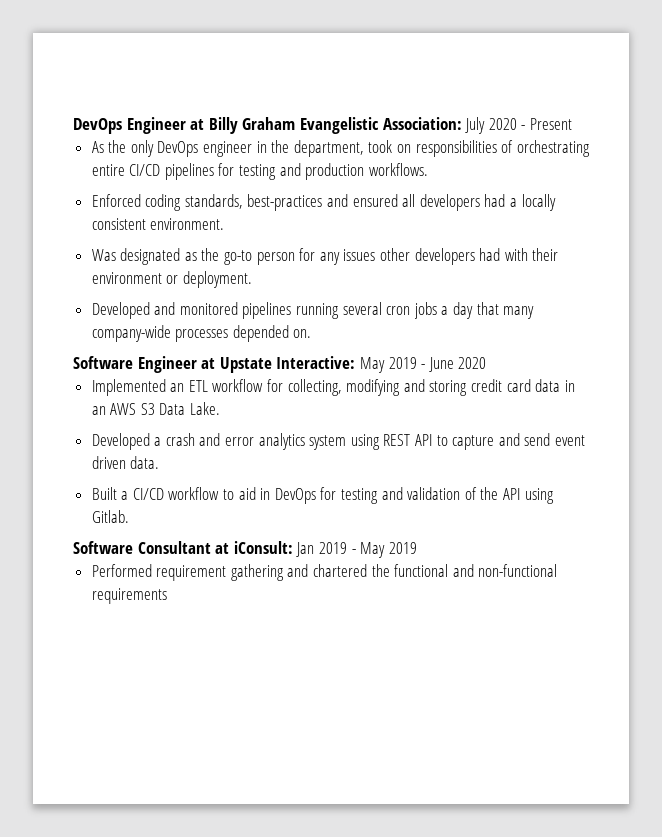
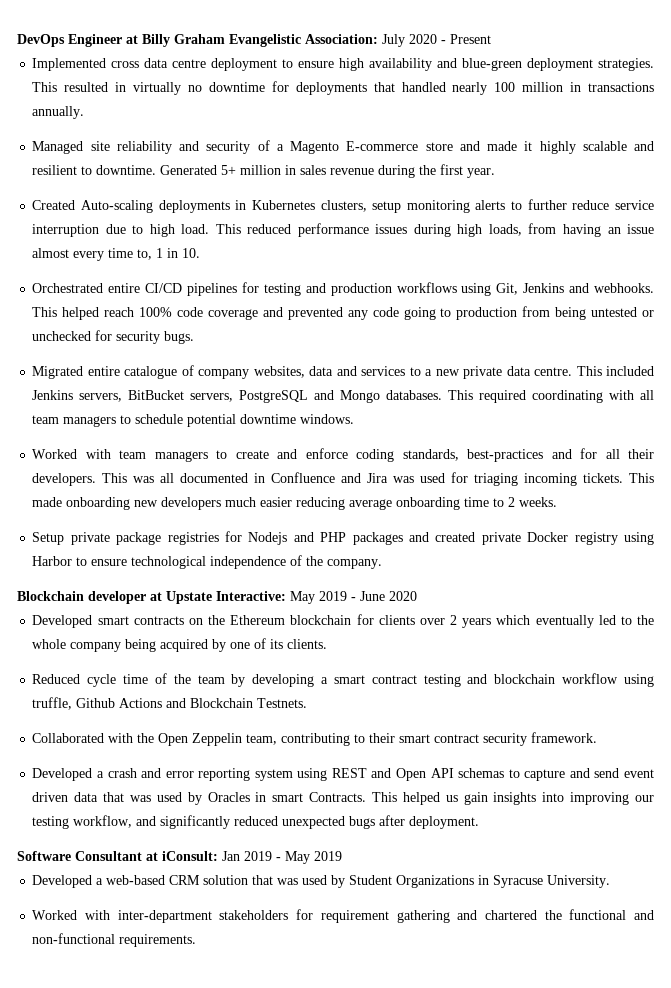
[91,140,590,157] As the only DevOps engineer in the department, took on responsibilities of orchestrating -> [32,58,655,71] [32,81,654,95] [32,106,85,119] [32,140,655,154] [32,164,496,178] [32,199,654,213] [32,223,654,237] [32,248,201,261] [32,283,104,293] Implemented cross data centre deployment to ensure high availability and blue-green deployment strategies. This resulted in virtually no downtime for deployments that handled nearly 100 million in transactions annually. // Managed site reliability and security of a Magento E-commerce store and made it highly scalable and resilient to downtime. Generated 5+ million in sales revenue during the first year. // Created Auto-scaling deployments in Kubernetes clusters, setup monitoring alerts to further reduce service interruption due to high load. This reduced performance issues during high loads, from having an issue almost every time to, 1 in 10. // Orchestrated
[368,163,428,176] [91,194,556,211] [91,218,225,230] [91,248,559,265] [91,271,252,288] [91,302,535,319] [91,325,312,342] [73,356,197,373] workflows. // Enforced coding standards, best-practices and ensured all developers had a locally consistent environment. // Was designated as the go-to person for any issues other developers had with their environment or deployment. // Developed and monitored pipelines running several cron jobs a day that many company-wide processes depended on. // Software Engineer -> [396,282,654,296] [32,306,655,320] [32,330,195,344] [32,365,655,379] [32,390,655,403] [32,414,355,427] [32,448,654,462] [32,472,655,486] [32,497,558,510] [32,531,654,545] [32,555,383,569] [17,591,146,604] workflows using Git, Jenkins and webhooks. This helped reach 100% code coverage and prevented any code going to production from being untested or unchecked for security bugs. // Migrated entire catalogue of company websites, data and services to a new private data centre. This included Jenkins servers, BitBucket servers, PostgreSQL and Mongo databases. This required coordinating with all team managers to schedule potential downtime windows. // Worked with team managers to create and enforce coding standards, best-practices and for all their developers. This was all documented in Confluence and Jira was used for triaging incoming tickets. This made onboarding new developers much easier reducing average onboarding time to 2 weeks. // Setup private package registries for Nodejs and PHP packages and created private Docker registry using Harbor to ensure technological independence of the company. // Blockchain developer
[91,379,575,396] [91,402,221,415] Implemented an ETL workflow for collecting, modifying and storing credit card data in an AWS S3 Data Lake. -> [32,614,655,628] [32,638,328,652] [32,673,654,687] [32,697,308,710] [32,732,598,746] Developed smart contracts on the Ethereum blockchain for clients over 2 years which eventually led to the whole company being acquired by one of its clients. // Reduced cycle time of the team by developing a smart contract testing and blockchain workflow using truffle, Github Actions and Blockchain Testnets. // Collaborated with the Open Zeppelin team, contributing to their smart contract security framework.
[258,433,305,450] analytics -> [198,768,251,781] reporting
[415,434,433,446] API -> [371,768,505,781] and Open API schemas
[130,456,160,469] [91,487,554,504] [91,510,129,523] data. // Built a CI/CD workflow to aid in DevOps for testing and validation of the API using Gitlab. -> [74,792,655,805] [32,815,480,829] data that was used by Oracles in smart Contracts. This helped us gain insights into improving our testing workflow, and significantly reduced unexpected bugs after deployment.
[91,564,152,577] Performed -> [32,875,611,888] [32,909,314,923] Developed a web-based CRM solution that was used by Student Organizations in Syracuse University. // Worked with inter-department stakeholders for
[91,588,167,604] requirements -> [119,934,197,947] requirements.

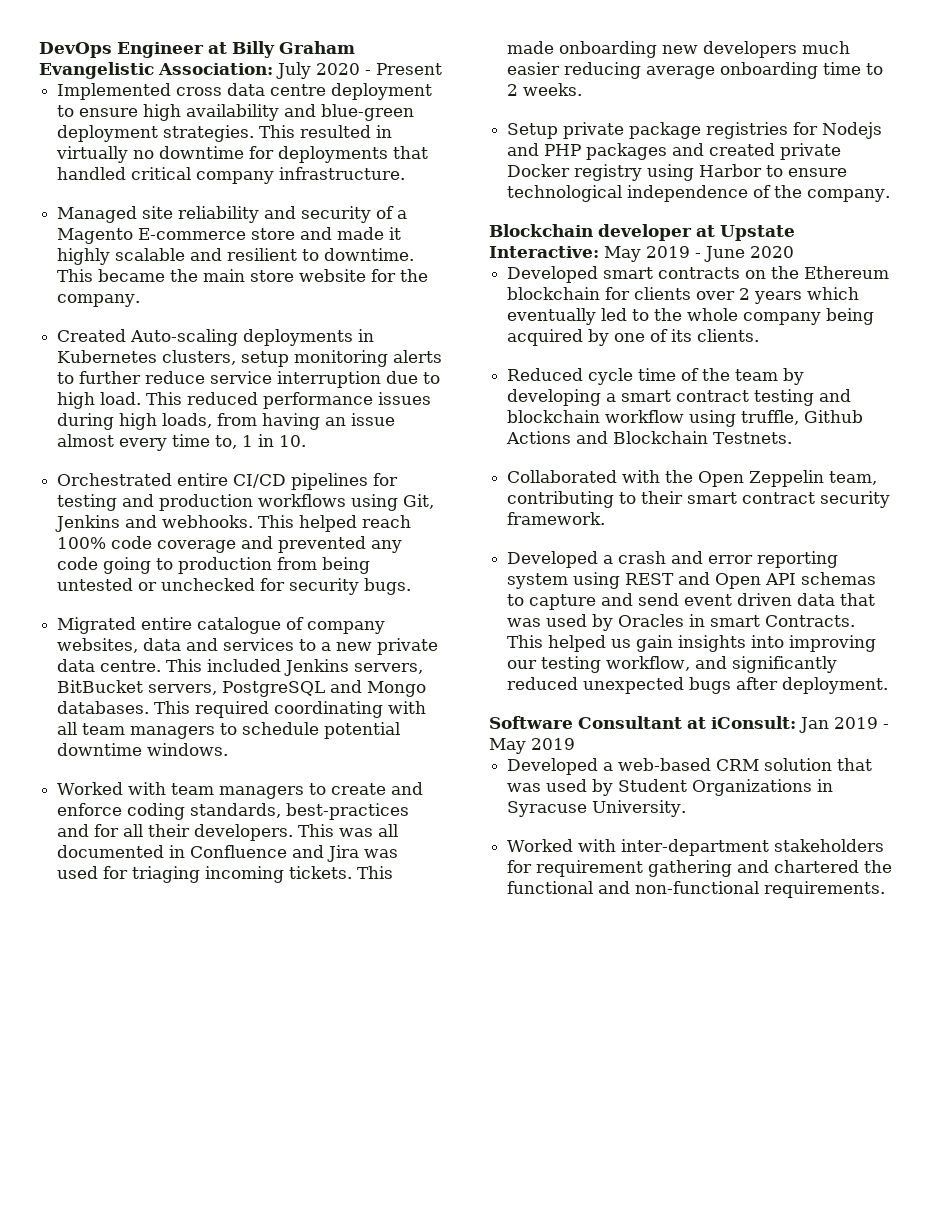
[452,82,654,95] [32,106,85,119] nearly 100 million in transactions annually. -> [131,167,406,184] critical company infrastructure.
[160,164,496,178] Generated 5+ million in sales revenue during the first year. -> [57,269,429,282] [57,294,141,307] This became the main store website for the company.

